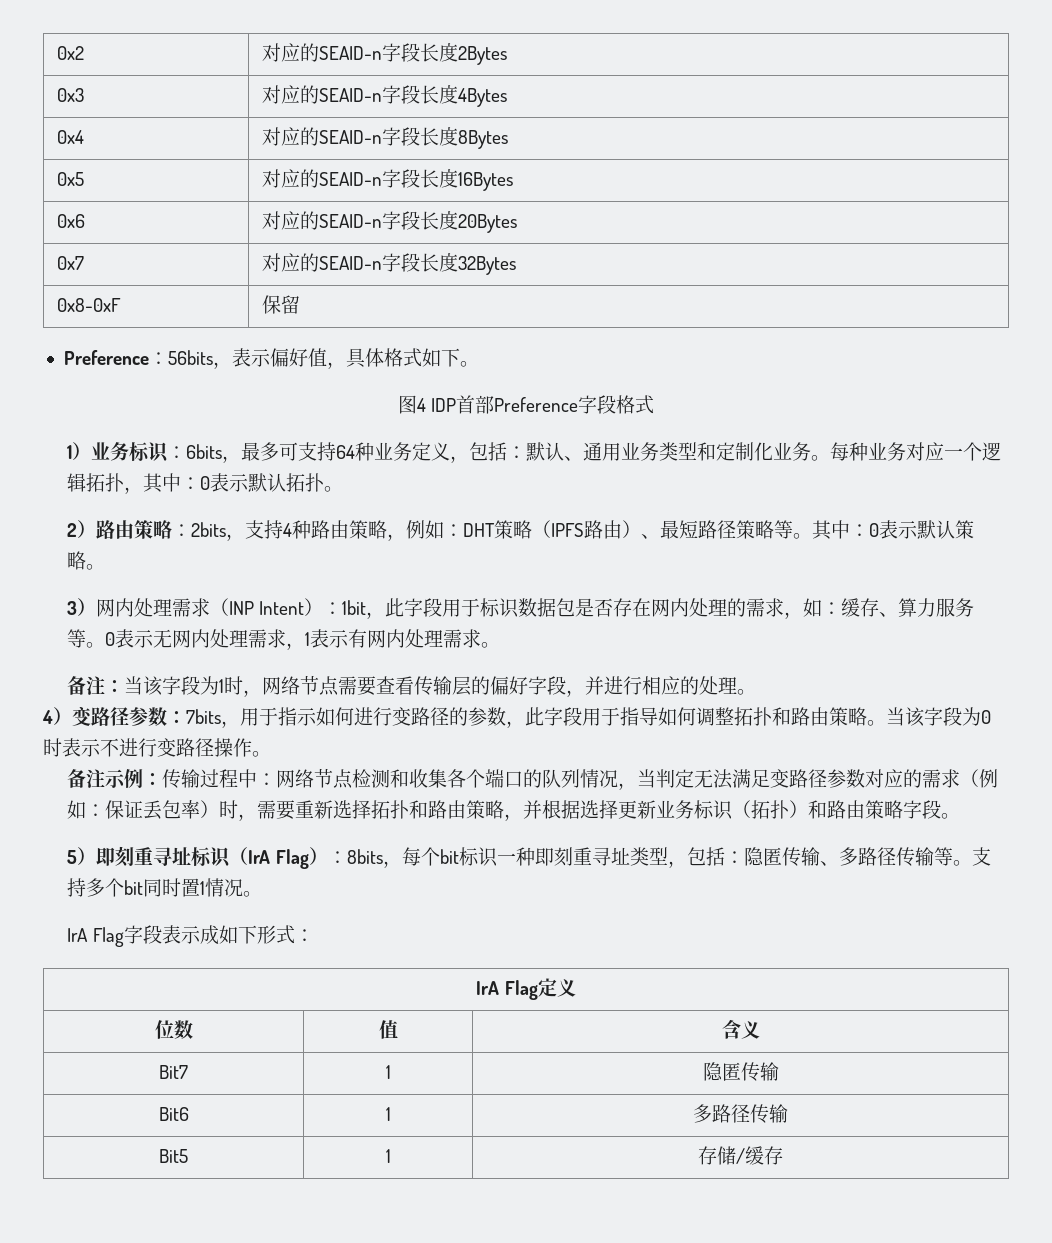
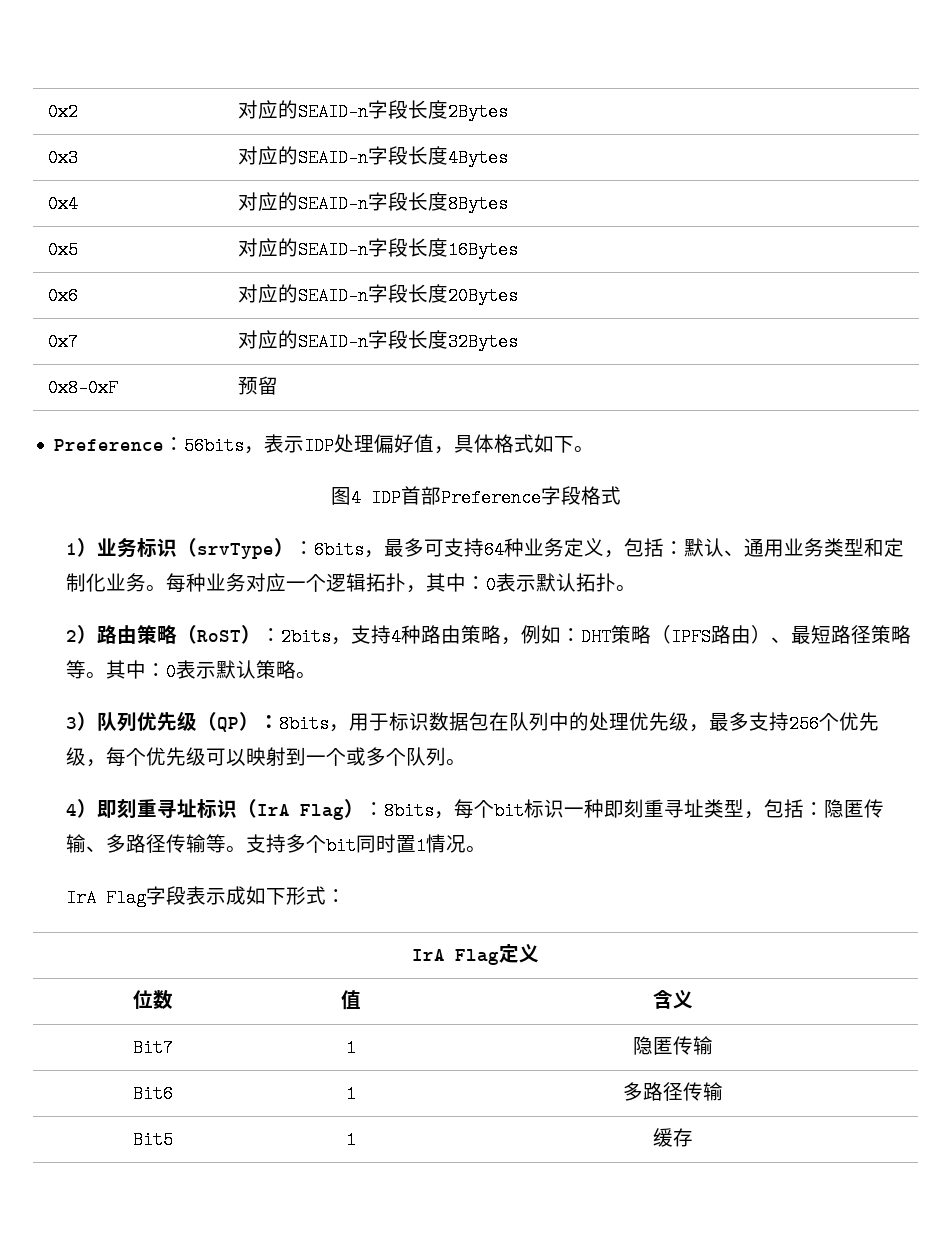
[261,295,281,314] 保 -> [237,376,258,395] 预
(271, 358) none -> [304,434,375,455] IDP处理
(169, 452) none -> [177,538,295,559] （srvType）
(172, 529) none -> [177,625,262,644] （RoST）
[95,598,974,619] [66,629,500,650] [66,675,756,697] [42,706,991,728] [43,738,271,757] [66,768,998,790] [66,800,960,821] [66,850,77,864] 网内处理需求（INP Intent）：1bit，此字段用于标识数据包是否存在网内处理的需求，如：缓存、算力服务等。0表示无网内处理需求，1表示有网内处理需求。 // 备注：当该字段为1时，网络节点需要查看传输层的偏好字段，并进行相应的处理。 // 4）变路径参数：7bits，用于指示如何进行变路径的参数，此字段用于指导如何调整拓扑和路由策略。当该字段为0时表示不进行变路径操作。 // 备注示例：传输过程中：网络节点检测和收集各个端口的队列情况，当判定无法满足变路径参数对应的需求（例如：保证丢包率）时，需要重新选择拓扑和路由策略，并根据选择更新业务标识（拓扑）和路由策略字段。 // 5 -> [97,711,880,733] [66,747,467,767] [66,804,78,816] 队列优先级（QP）：8bits，用于标识数据包在队列中的处理优先级，最多支持256个优先级，每个优先级可以映射到一个或多个队列。 // 4
[698,1146,745,1165] 存储/ -> (356, 1140) none

